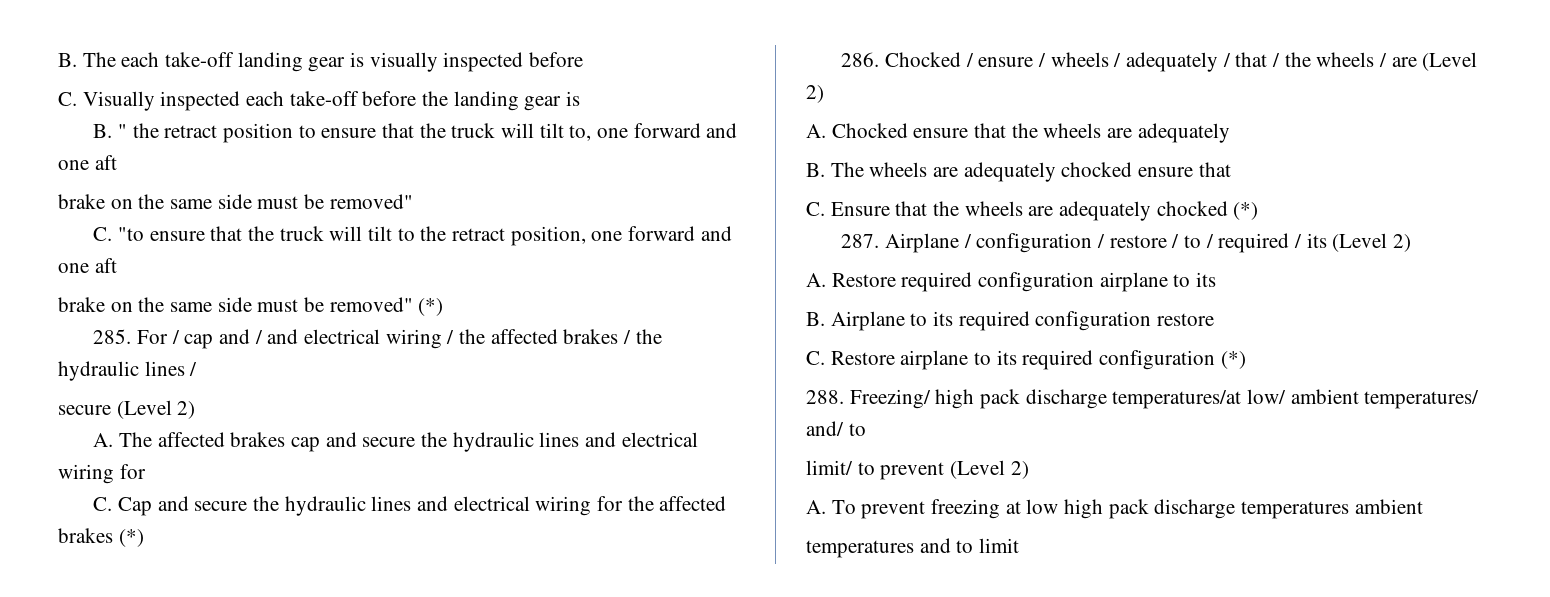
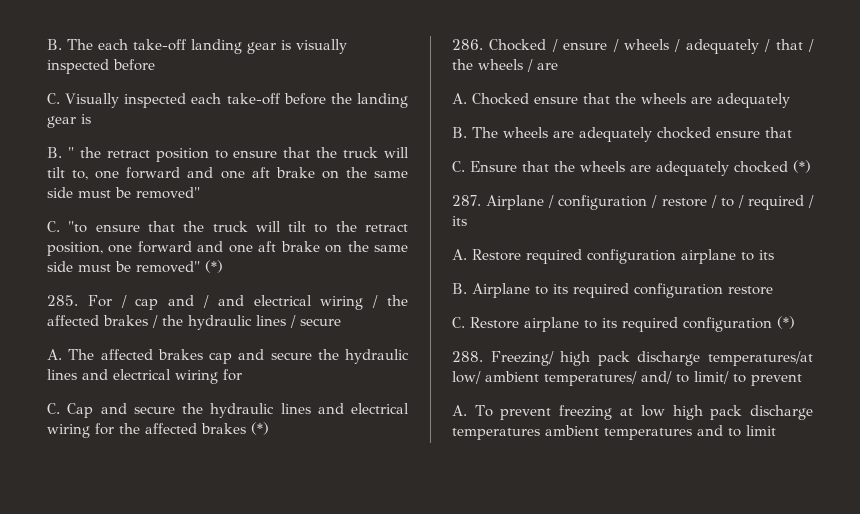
(117, 162) // -> (270, 172) none
(117, 265) // -> (277, 246) none
[58,400,196,419] // secure (Level 2) -> [300,318,341,326] secure
[1422,52,1478,71] [806,85,824,103] (Level 2) -> (558, 66) none
[1332,233,1412,252] (Level 2) -> (467, 221) none
(866, 429) // -> (689, 378) none
[950,460,1029,479] (Level 2) -> (802, 380) none
(1423, 506) // -> (599, 430) none

